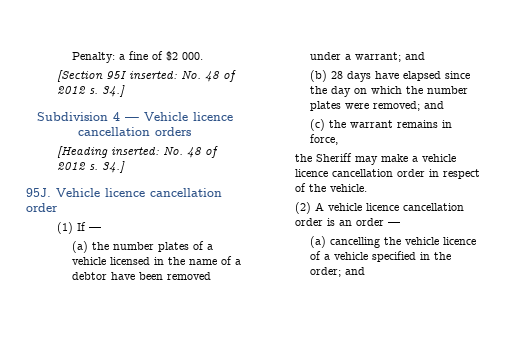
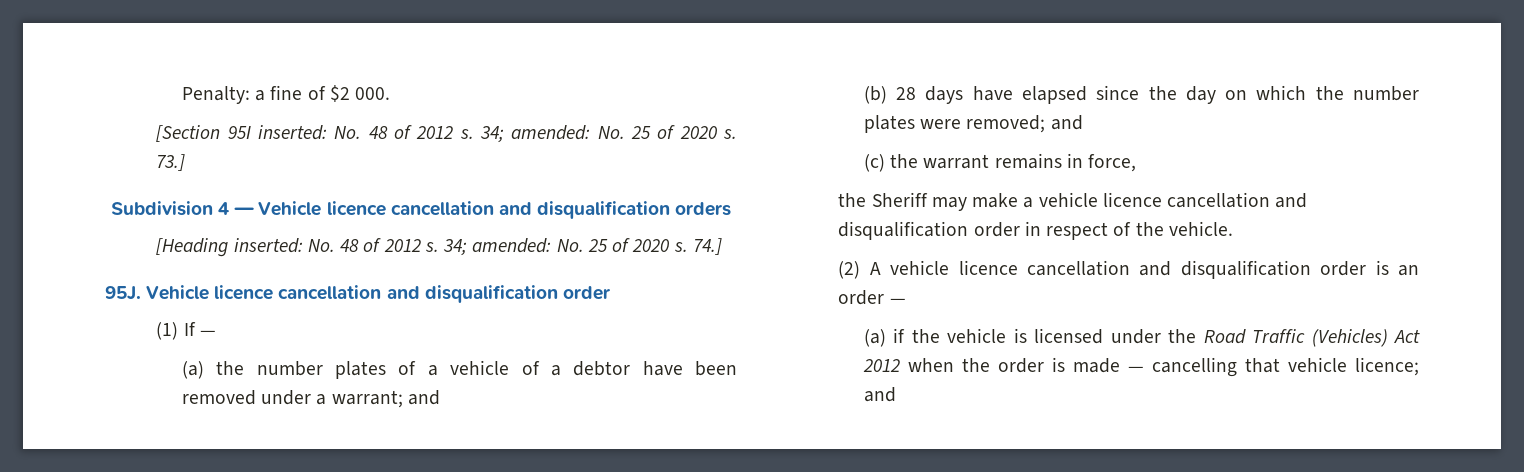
[101,85,125,97] 34.] -> [479,125,737,143] [156,154,186,171] 34; amended: No. 25 of 2020 s. 73.]
(150, 131) none -> [498,201,670,219] and disqualification
[101,161,125,173] 34.] -> [443,238,722,256] 34; amended: No. 25 of 2020 s. 74.]
(222, 192) none -> [386,285,558,303] and disqualification
[110,257,218,265] licensed in the name -> (510, 367) none
(393, 173) none -> [1275,193,1308,208] [838,221,969,240] and disqualification
(464, 207) none -> [1139,260,1311,279] and disqualification
[330,237,381,248] cancelling -> [893,328,906,343] if
[443,237,477,245] [310,251,452,262] [310,267,342,277] licence of a vehicle specified in the order; -> [1013,328,1421,347] [862,357,1420,377] is licensed under the Road Traffic (Vehicles) Act 2012 when the order is made — cancelling that vehicle licence;

